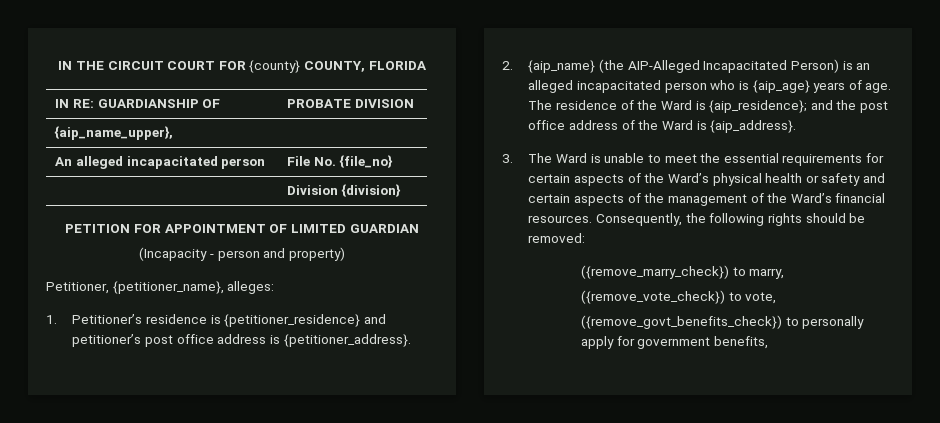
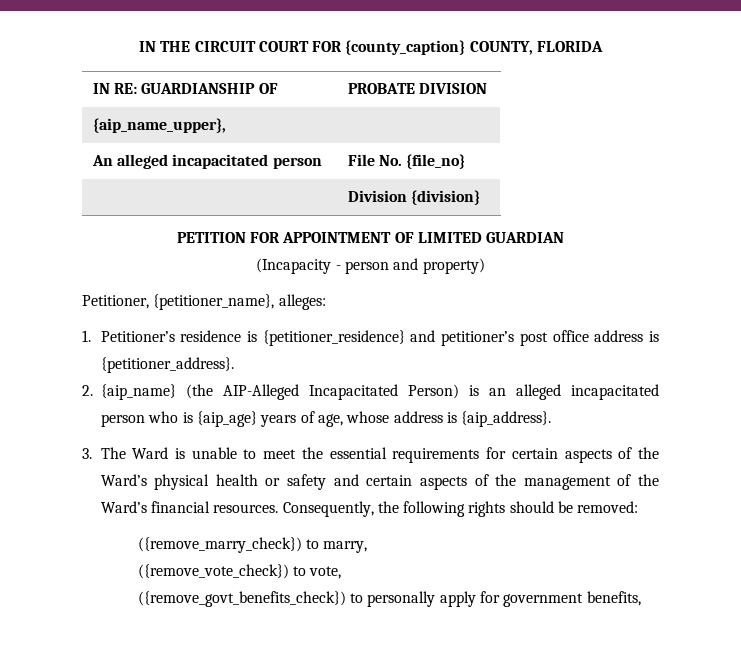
[249,60,301,73] {county} -> [345,40,466,55] {county_caption}
[865,83,892,93] [528,100,889,113] [528,120,693,130] age. The residence of the Ward is {aip_residence}; and the post office address of the Ward -> [317,411,443,427] age, whose address

